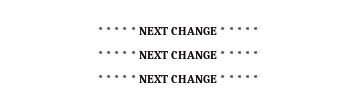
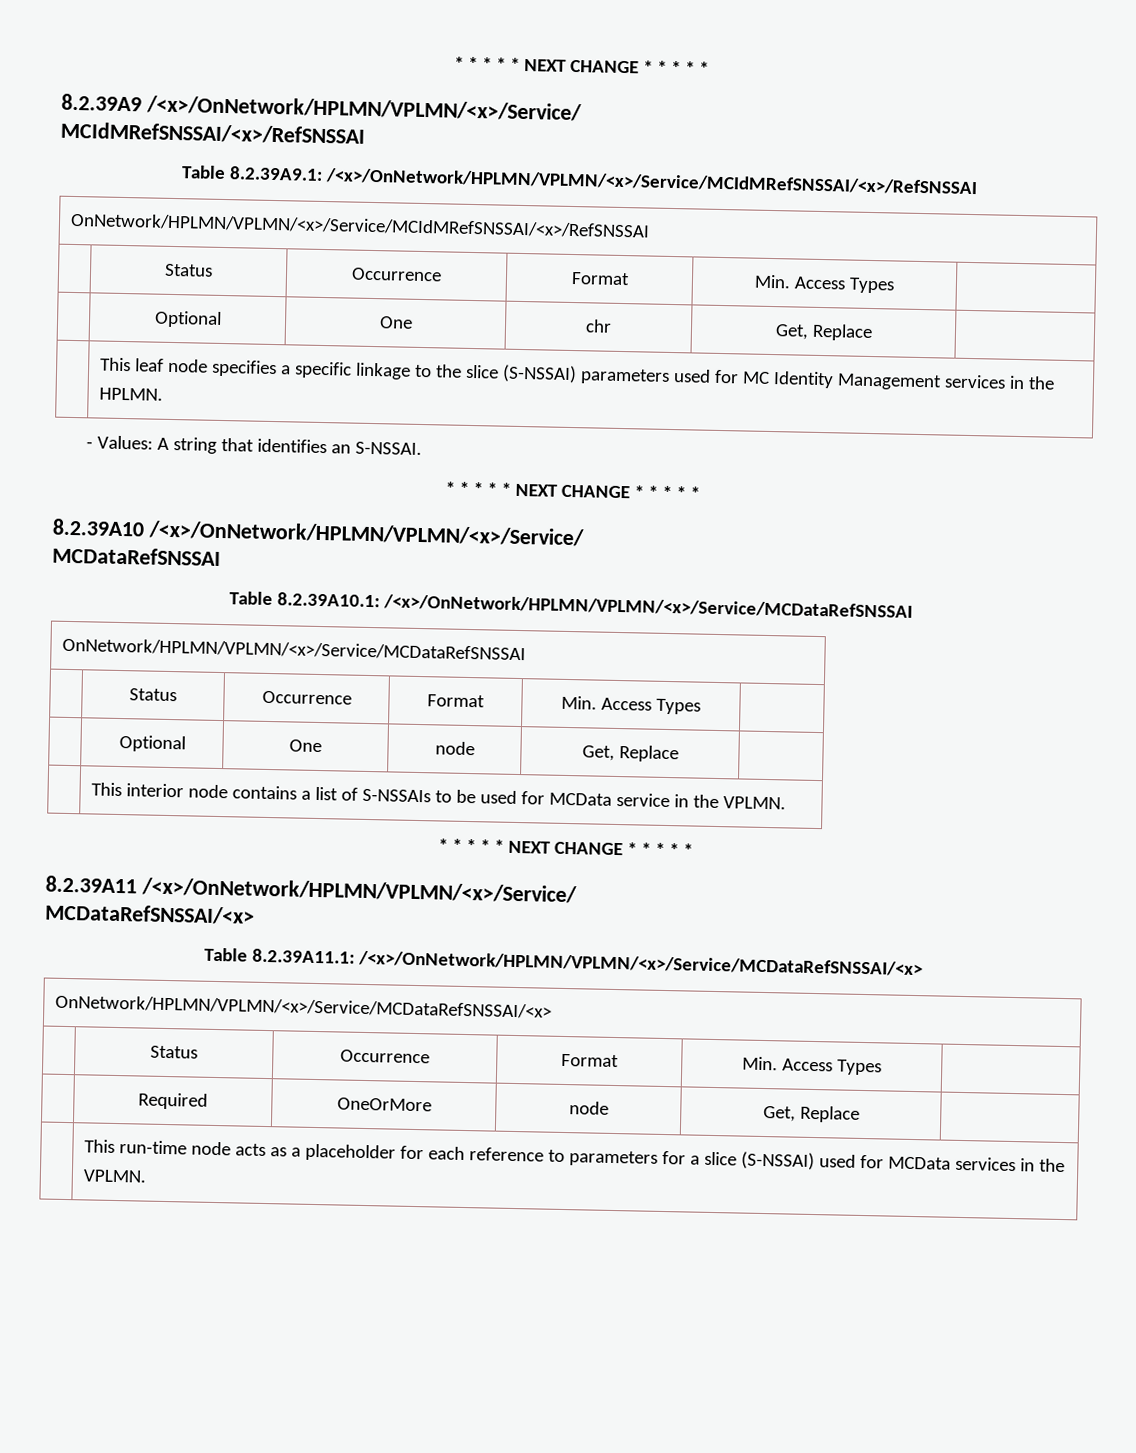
(259, 31) none -> [61,93,582,122] [60,121,365,145] [180,165,978,196] [69,212,650,239] [164,263,213,277] [351,267,442,282] [570,271,630,286] [754,274,895,294] [153,310,222,328] [378,316,413,329] [585,319,612,333] [774,323,873,342] [99,357,1055,391] [98,387,163,401] [86,435,423,456] // 8.2.39A9 /<x>/OnNetwork/HPLMN/VPLMN/<x>/Service/ // MCIdMRefSNSSAI/<x>/RefSNSSAI // Table 8.2.39A9.1: /<x>/OnNetwork/HPLMN/VPLMN/<x>/Service/MCIdMRefSNSSAI/<x>/RefSNSSAI // OnNetwork/HPLMN/VPLMN/<x>/Service/MCIdMRefSNSSAI/<x>/RefSNSSAI // | Status | Occurrence | Format | Min. Access Types | // | Optional | One | chr | Get, Replace | // | This leaf node specifies a specific linkage to the slice (S-NSSAI) parameters used for MC Identity Management services in the HPLMN. // - Values: A string that identifies an S-NSSAI.
(259, 55) none -> [52,518,584,547] [52,546,221,566] [228,591,913,619] [61,637,526,662] [129,688,177,702] [261,690,352,705] [427,694,485,708] [561,695,701,715] [118,734,186,753] [289,739,322,753] [434,741,475,756] [581,745,679,763] [90,782,786,810] // 8.2.39A10 /<x>/OnNetwork/HPLMN/VPLMN/<x>/Service/ // MCDataRefSNSSAI // Table 8.2.39A10.1: /<x>/OnNetwork/HPLMN/VPLMN/<x>/Service/MCDataRefSNSSAI // OnNetwork/HPLMN/VPLMN/<x>/Service/MCDataRefSNSSAI // | Status | Occurrence | Format | Min. Access Types | // | Optional | One | node | Get, Replace | // | This interior node contains a list of S-NSSAIs to be used for MCData service in the VPLMN.
(259, 79) none -> [45,875,577,904] [45,903,255,925] [204,947,923,977] [54,994,552,1019] [150,1045,198,1059] [340,1049,430,1064] [561,1053,619,1068] [742,1056,882,1076] [138,1092,208,1110] [336,1097,432,1112] [568,1101,609,1115] [762,1105,860,1123] [83,1139,1065,1173] [82,1169,147,1183] // 8.2.39A11 /<x>/OnNetwork/HPLMN/VPLMN/<x>/Service/ // MCDataRefSNSSAI/<x> // Table 8.2.39A11.1: /<x>/OnNetwork/HPLMN/VPLMN/<x>/Service/MCDataRefSNSSAI/<x> // OnNetwork/HPLMN/VPLMN/<x>/Service/MCDataRefSNSSAI/<x> // | Status | Occurrence | Format | Min. Access Types | // | Required | OneOrMore | node | Get, Replace | // | This run-time node acts as a placeholder for each reference to parameters for a slice (S-NSSAI) used for MCData services in the VPLMN.

